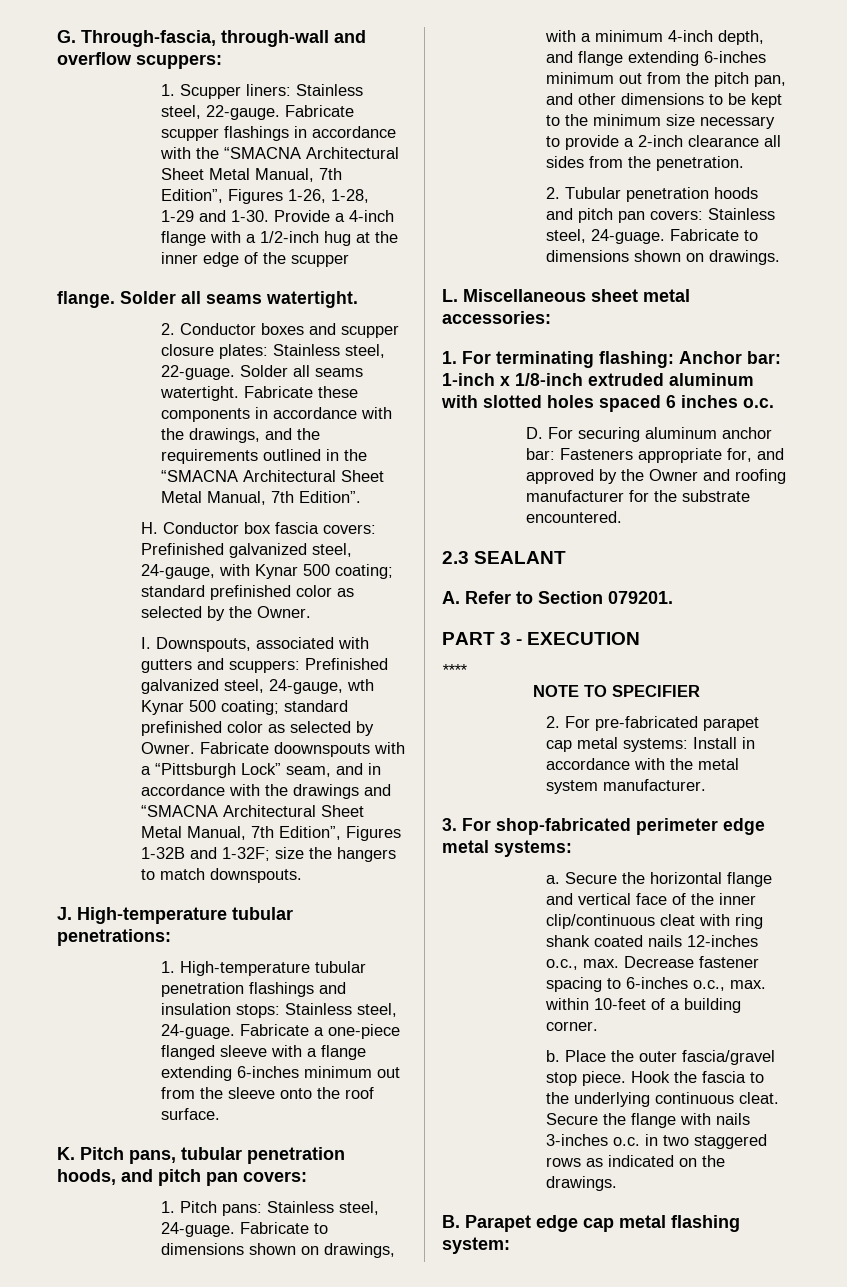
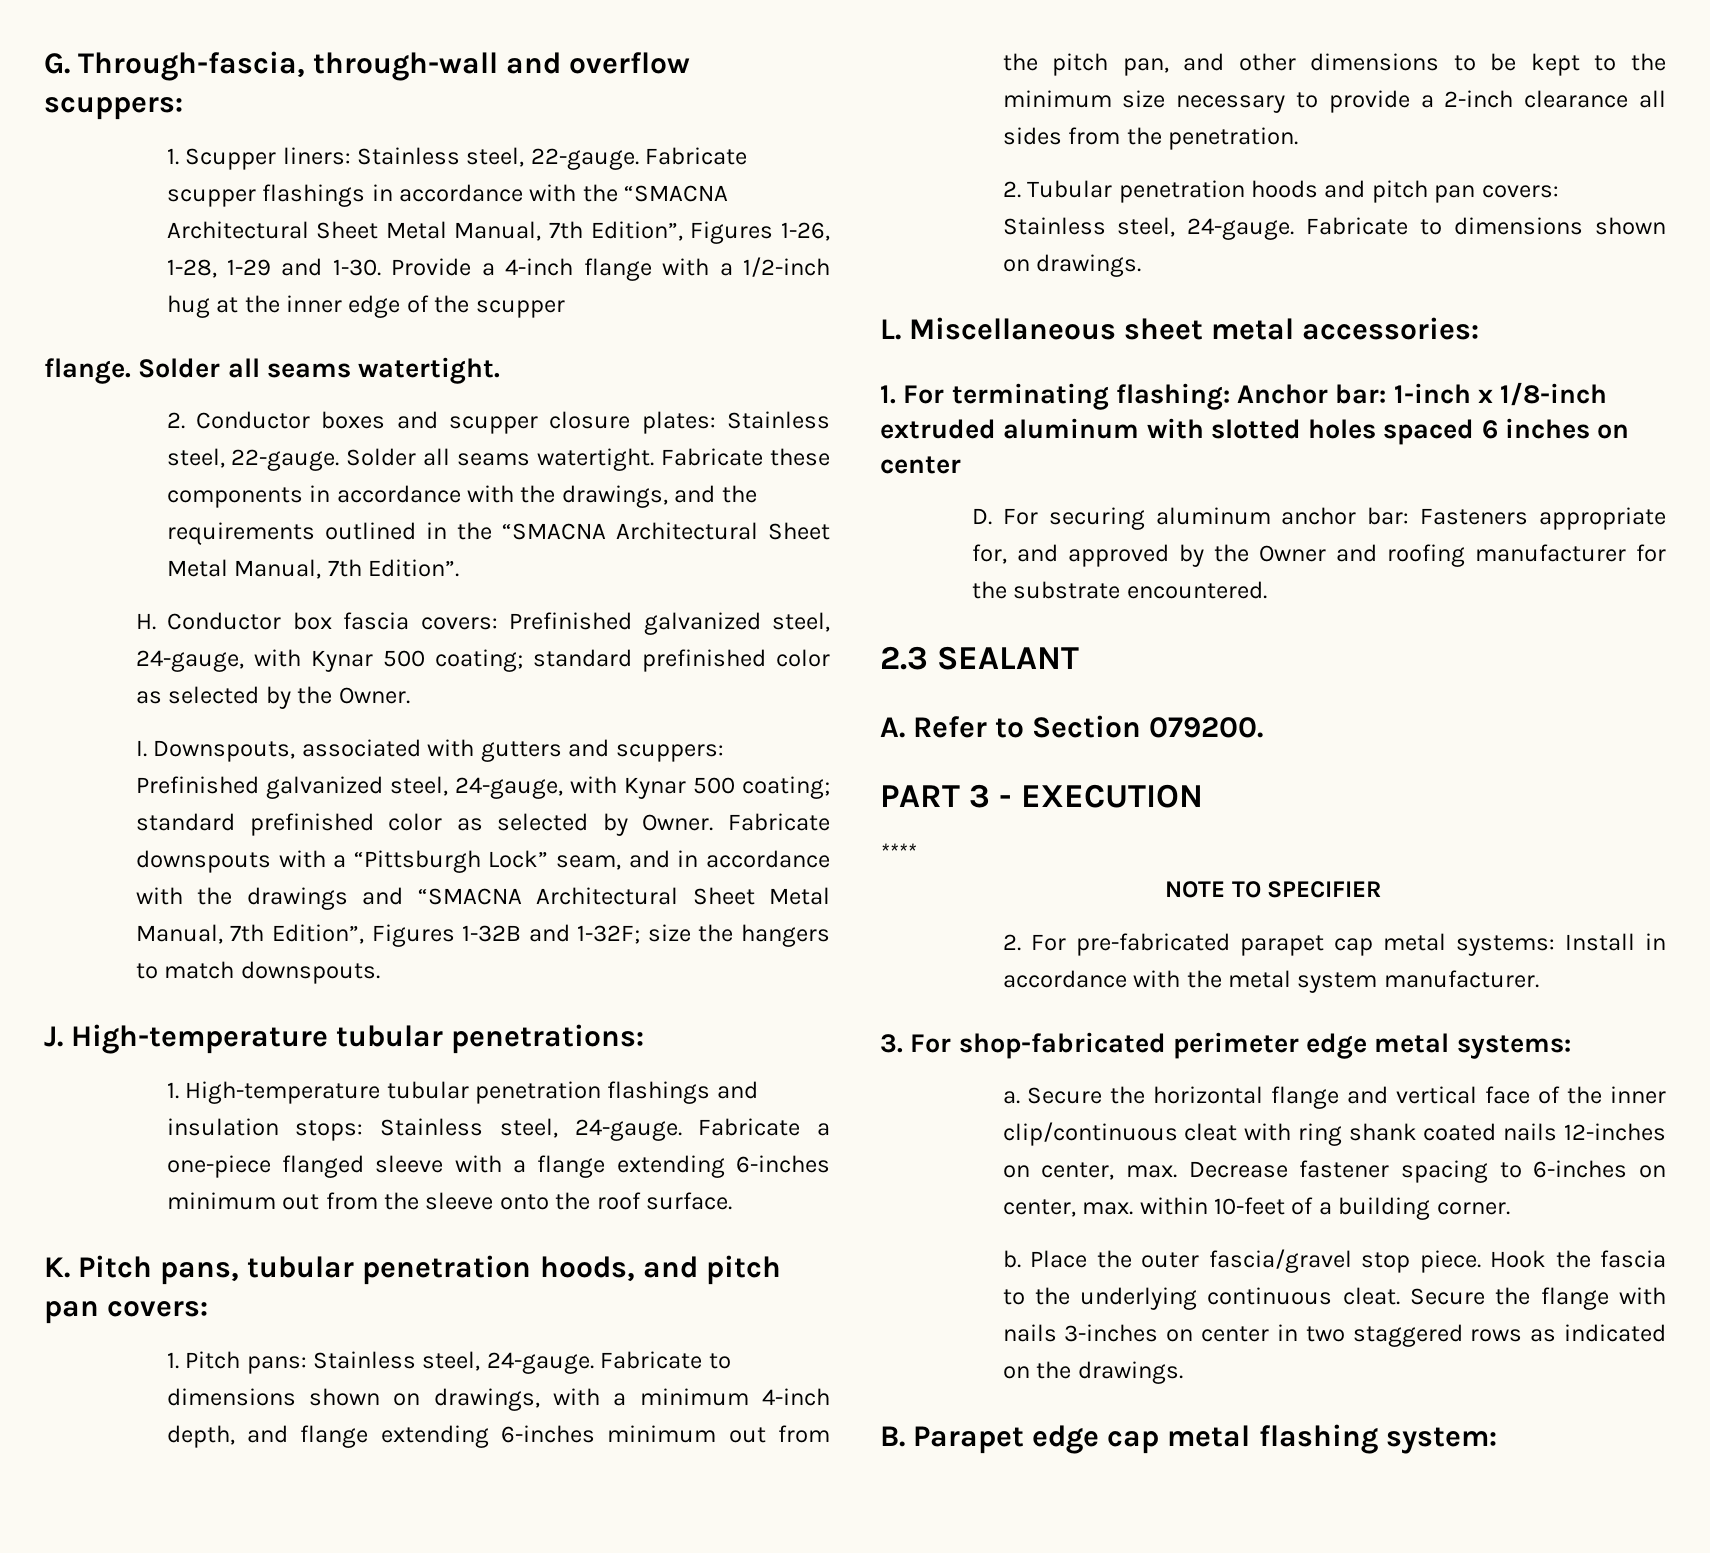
[161,365,236,380] 22-guage. -> [231,449,340,471] 22-gauge.
[346,679,374,691] wth -> [569,776,617,794] with
[273,742,370,757] doownspouts -> [135,850,271,873] downspouts
[161,1024,236,1039] 24-guage. -> [574,1119,682,1141] 24-gauge.
[161,1222,236,1237] 24-guage. -> [486,1352,594,1374] 24-gauge.
[591,229,666,244] 24-guage. -> [1187,218,1295,240] 24-gauge.
[743,398,774,408] o.c. -> [1597,424,1630,439] [880,456,961,474] on center
[608,591,673,604] 079201. -> [1149,717,1264,738] 079200.
[546,959,579,970] o.c., -> [1002,1162,1115,1180] on center,
[693,980,726,991] o.c., -> [1639,1165,1666,1178] [1002,1199,1076,1217] on center,
[613,1137,641,1146] o.c. -> [1166,1326,1270,1342] on center

